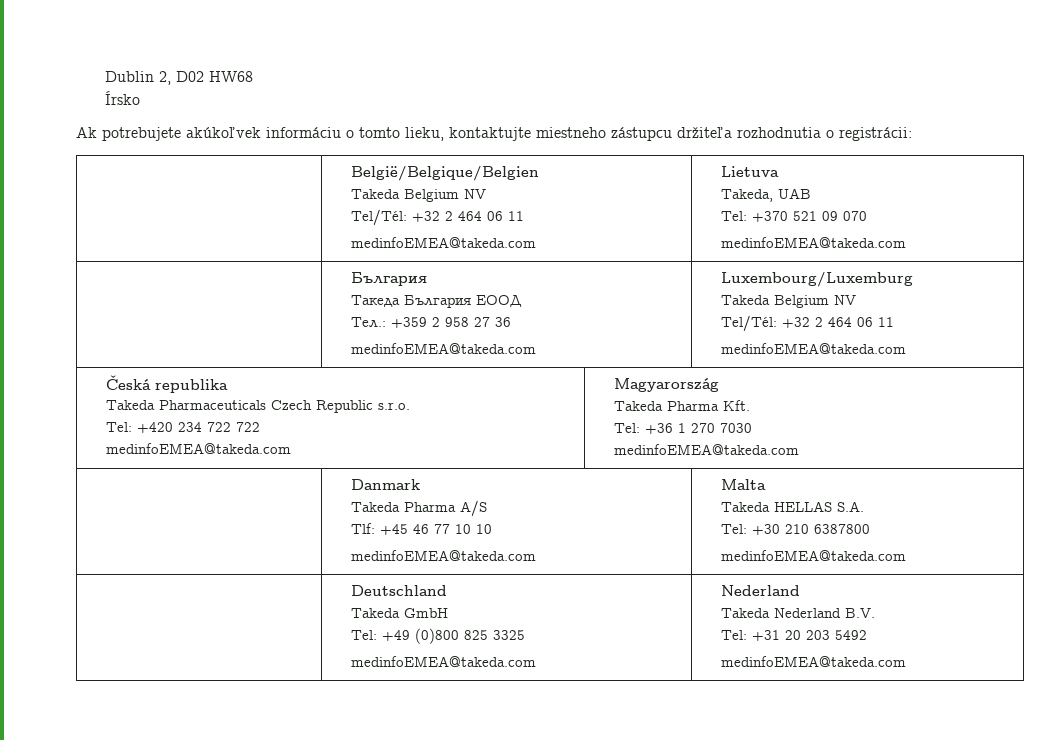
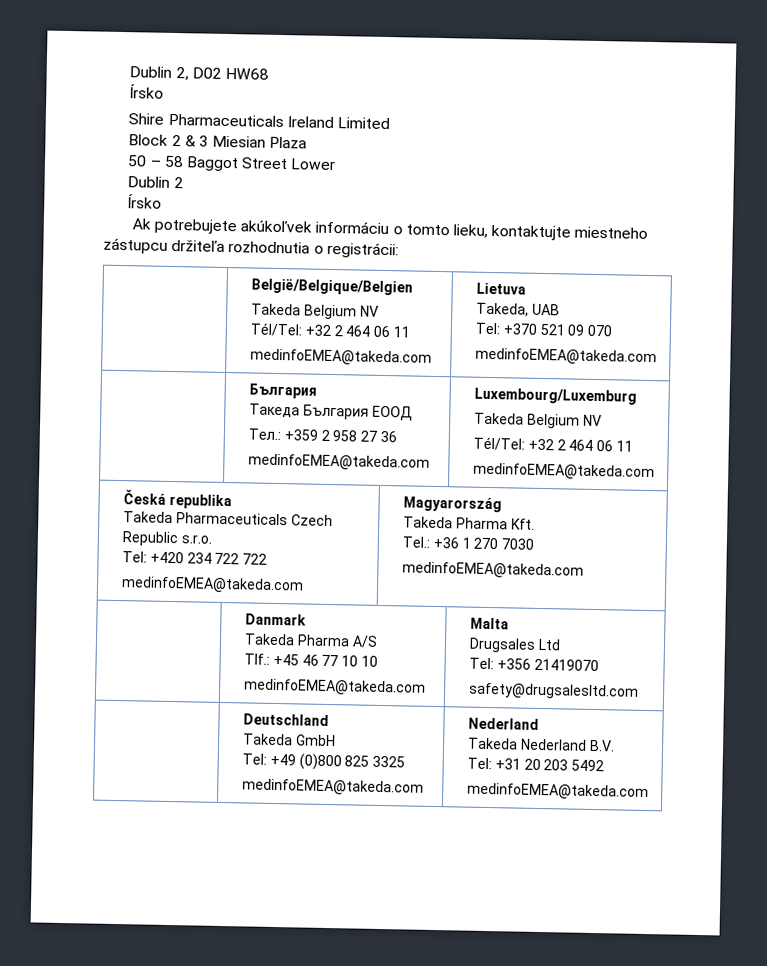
(141, 98) none -> [128,113,390,130] [128,134,308,149] [127,155,337,172] [127,176,184,189] [127,194,163,209] // Shire Pharmaceuticals Ireland Limited // Block 2 & 3 Miesian Plaza // 50 – 58 Baggot Street Lower // Dublin 2 // Írsko
[351,209,408,226] Tel/Tél: -> [250,322,303,337] Tél/Tel:
[721,315,778,332] Tel/Tél: -> [473,436,526,451] Tél/Tel:
[614,423,641,433] Tel: -> [402,536,431,548] Tel.:
[351,523,376,534] Tlf: -> [244,653,271,665] Tlf.:
[721,501,865,512] [721,524,871,535] [721,550,907,561] Τakeda HELLAS S.A. // Tel: +30 210 6387800 // medinfoEMEA@takeda.com -> [469,637,561,653] [469,657,599,672] [468,682,640,700] Drugsales Ltd // Tel: +356 21419070 // safety@drugsalesltd.com

